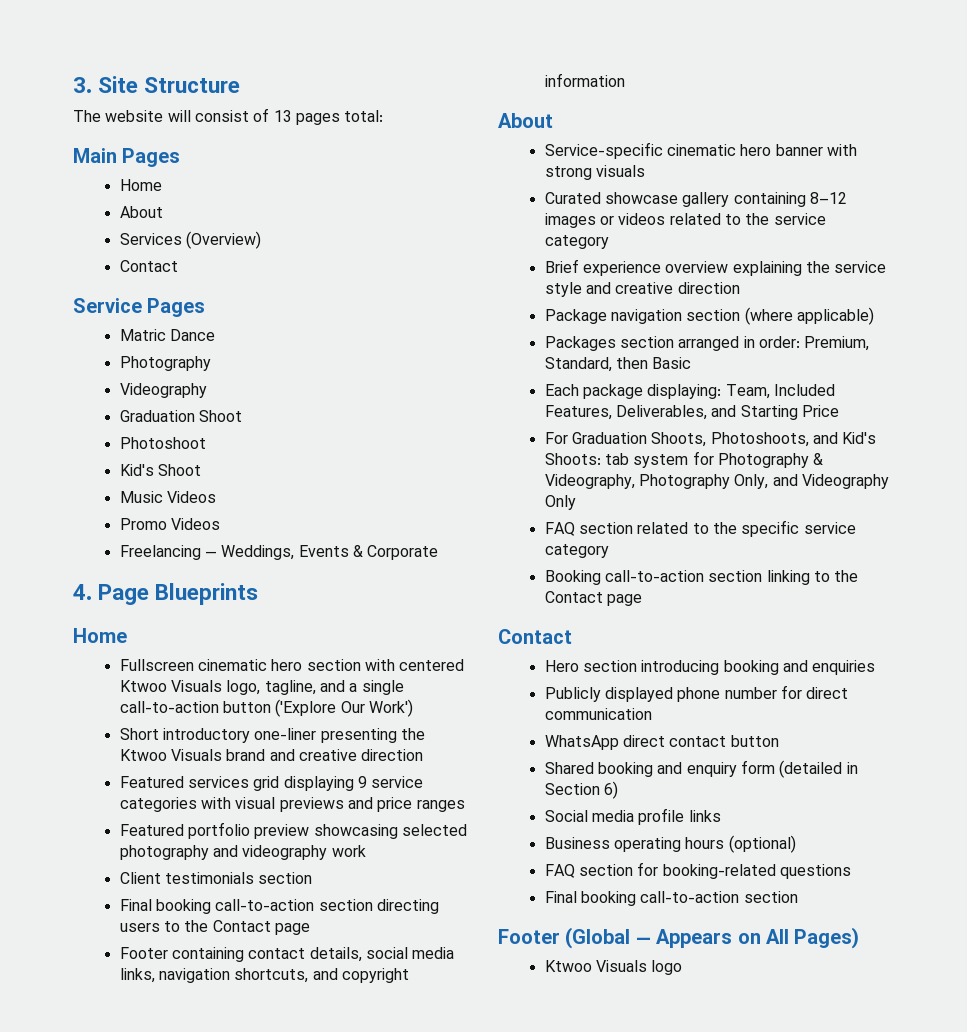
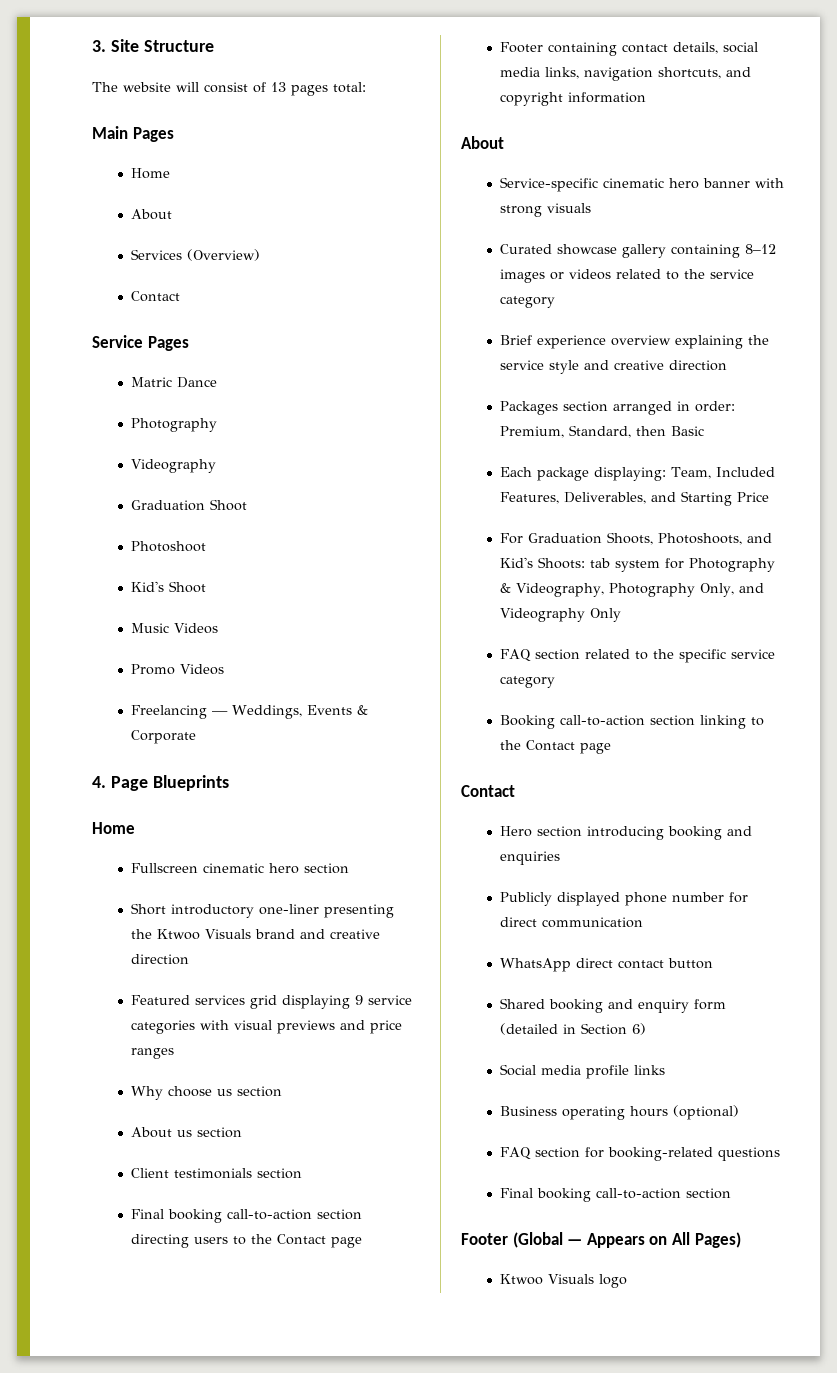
[365,659,465,671] [119,680,404,695] [119,699,414,717] with centered Ktwoo Visuals logo, tagline, and a single call-to-action button ('Explore Our Work') -> (349, 868) none
[119,822,468,839] [119,845,366,860] Featured portfolio preview showcasing selected photography and videography work -> [130,1086,282,1100] [130,1127,242,1138] Why choose us section // About us section
[544,307,875,325] // Package navigation section (where applicable) -> (727, 365) none

